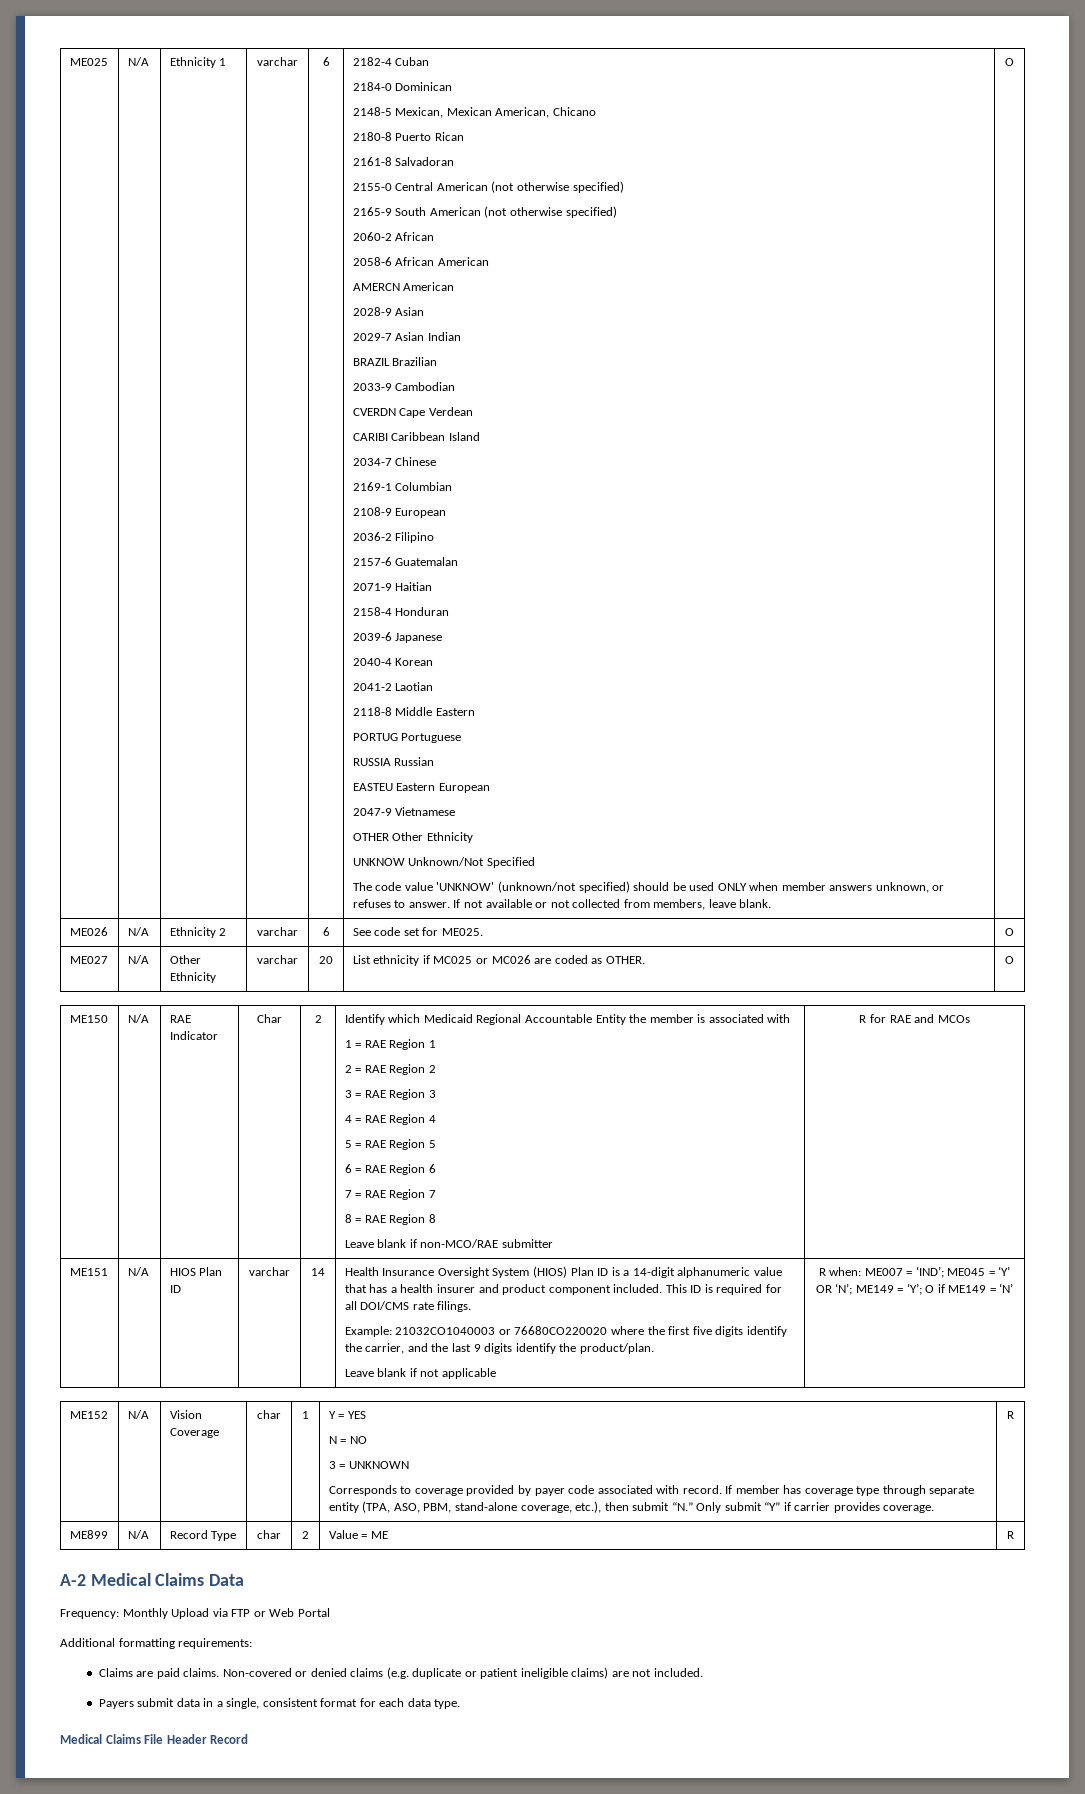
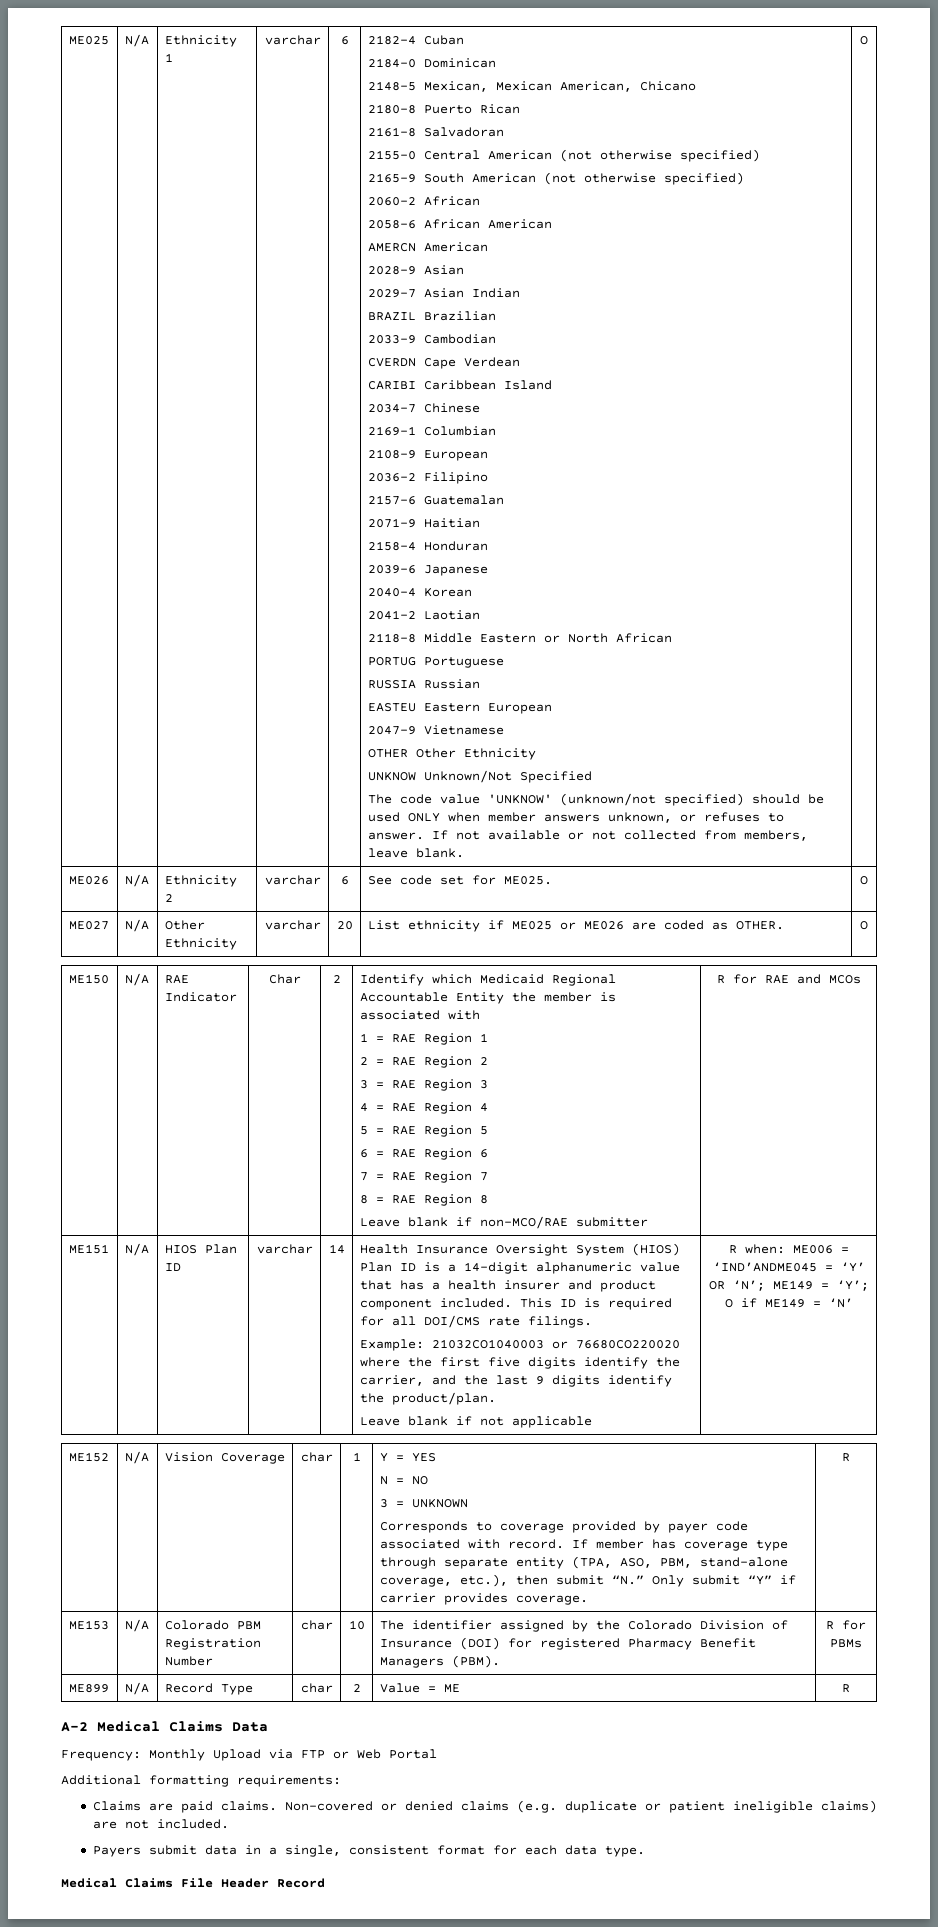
(475, 712) none -> [543,633,672,643] or North African
[433,955,531,964] MC025 or MC026 -> [511,921,624,930] ME025 or ME026
[864,1266,986,1278] ME007 = ‘IND’; ME045 -> [792,1245,849,1254] [712,1262,817,1272] ME006 = ‘IND’ANDME045
(1014, 1415) none -> [68,1620,109,1630] [124,1619,149,1632] [164,1620,261,1630] [164,1638,261,1650] [164,1656,213,1666] [300,1620,333,1630] [348,1620,365,1630] [379,1620,788,1632] [379,1637,756,1650] [379,1655,500,1668] [826,1620,866,1630] [830,1639,862,1648] // ME153 | N/A | Colorado PBM Registration Number | char | 10 | The identifier assigned by the Colorado Division of Insurance (DOI) for registered Pharmacy Benefit Managers (PBM). | R for PBMs

